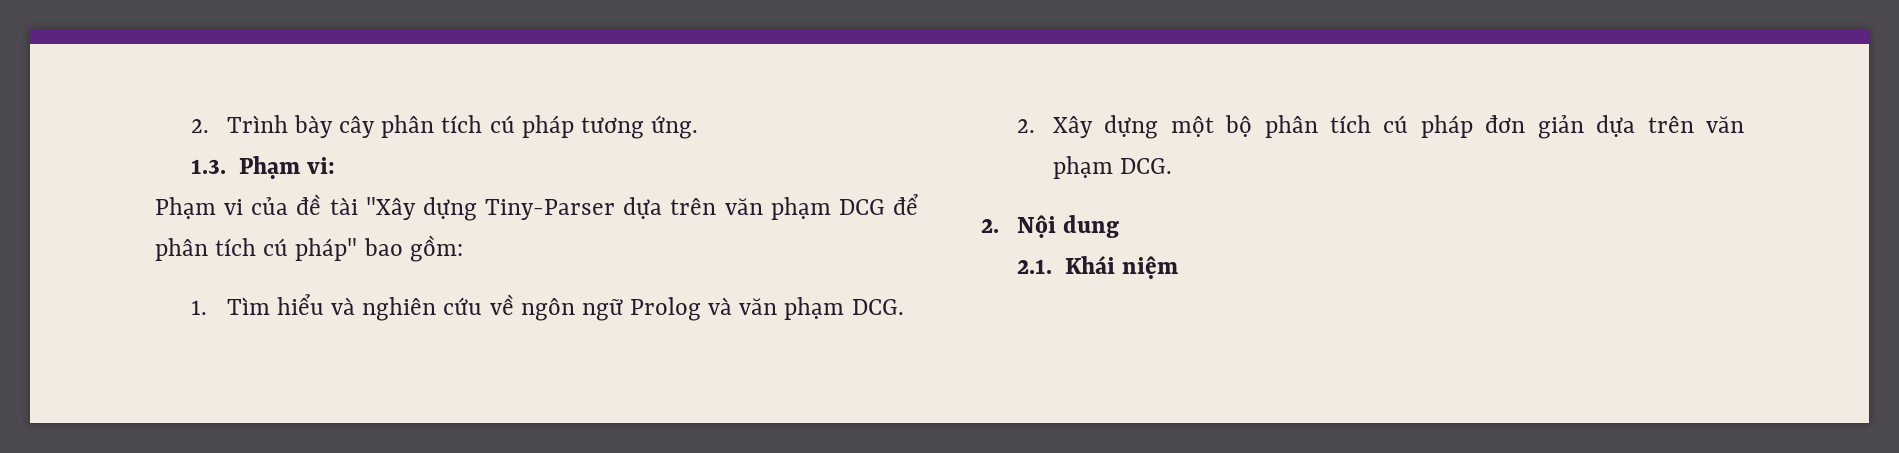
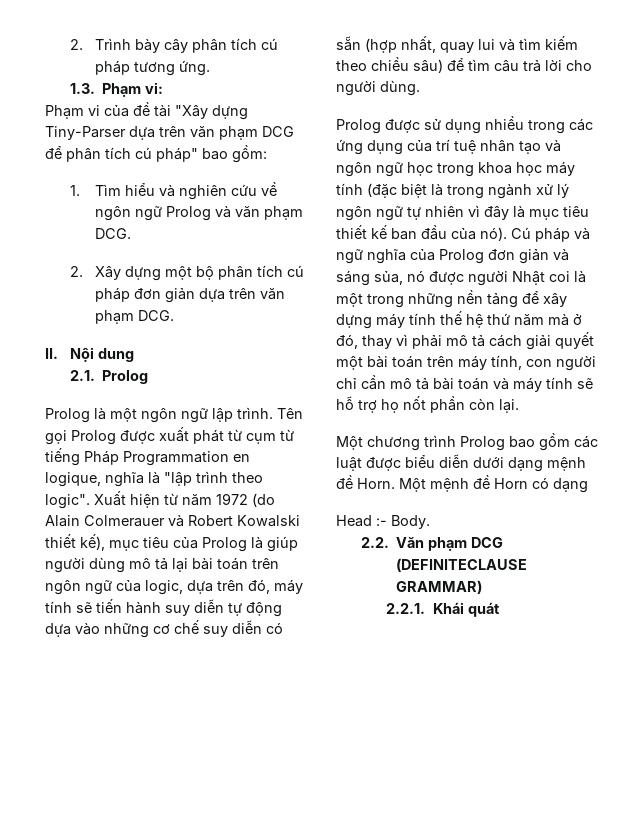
[981,219,999,233] 2. -> [45,348,58,359] II.
[1065,255,1179,279] Khái niệm -> [102,370,149,384] [45,407,303,423] [45,427,294,445] [45,448,250,466] [45,471,263,487] [45,491,275,509] [45,514,300,527] [45,534,298,552] [45,557,279,573] [45,579,303,595] [45,599,282,617] [45,620,283,638] [336,36,578,53] [336,57,592,73] [336,80,420,96] [336,116,593,134] [336,139,561,155] [336,161,575,177] [336,183,569,199] [336,205,589,221] [336,225,590,242] [336,248,569,264] [336,270,586,286] [336,290,567,308] [336,311,582,329] [336,332,594,350] [336,355,596,371] [336,375,593,392] [336,396,519,413] [336,433,598,451] [336,454,586,472] [336,475,588,493] [336,515,430,529] [361,536,504,551] [396,558,528,572] [396,580,483,594] [386,602,500,617] Prolog // Prolog là một ngôn ngữ lập trình. Tên gọi Prolog được xuất phát từ cụm từ tiếng Pháp Programmation en logique, nghĩa là "lập trình theo logic". Xuất hiện từ năm 1972 (do Alain Colmerauer và Robert Kowalski thiết kế), mục tiêu của Prolog là giúp người dùng mô tả lại bài toán trên ngôn ngữ của logic, dựa trên đó, máy tính sẽ tiến hành suy diễn tự động dựa vào những cơ chế suy diễn có sẵn (hợp nhất, quay lui và tìm kiếm theo chiều sâu) để tìm câu trả lời cho người dùng. // Prolog được sử dụng nhiều trong các ứng dụng của trí tuệ nhân tạo và ngôn ngữ học trong khoa học máy tính (đặc biệt là trong ngành xử lý ngôn ngữ tự nhiên vì đây là mục tiêu thiết kế ban đầu của nó). Cú pháp và ngữ nghĩa của Prolog đơn giản và sáng sủa, nó được người Nhật coi là một trong những nền tảng để xây dựng máy tính thế hệ thứ năm mà ở đó, thay vì phải mô tả cách giải quyết một bài toán trên máy tính, con người chỉ cần mô tả bài toán và máy tính sẽ hỗ trợ họ nốt phần còn lại. // Một chương trình Prolog bao gồm các luật được biểu diễn dưới dạng mệnh đề Horn. Một mệnh đề Horn có dạng // Head :- Body. // 2.2. Văn phạm DCG (DEFINITECLAUSE GRAMMAR) // 2.2.1. Khái quát

